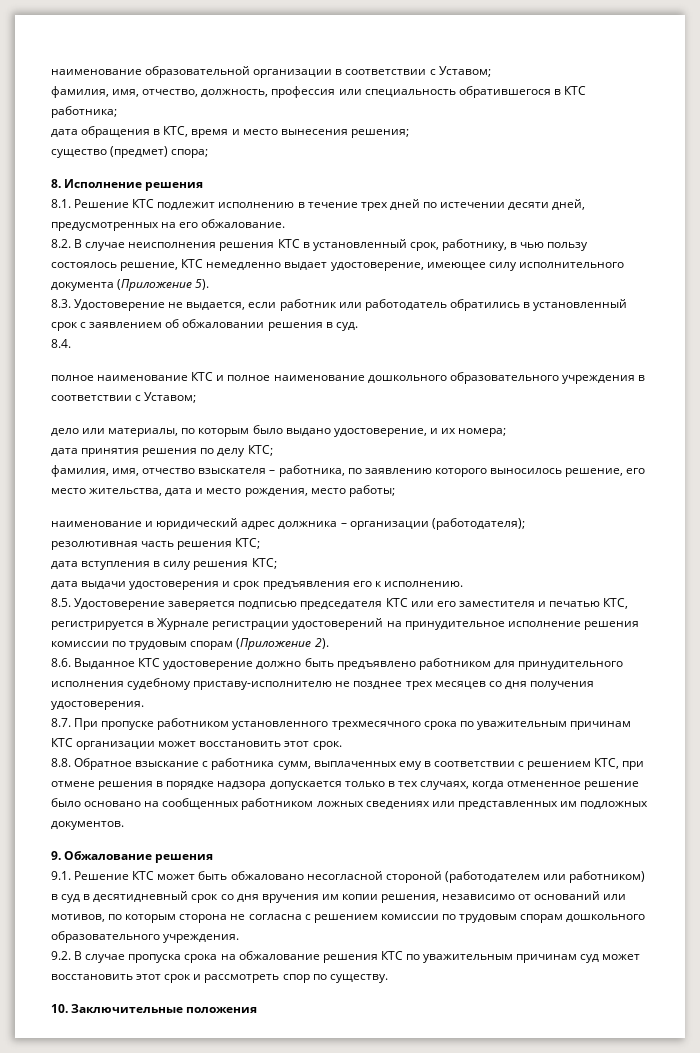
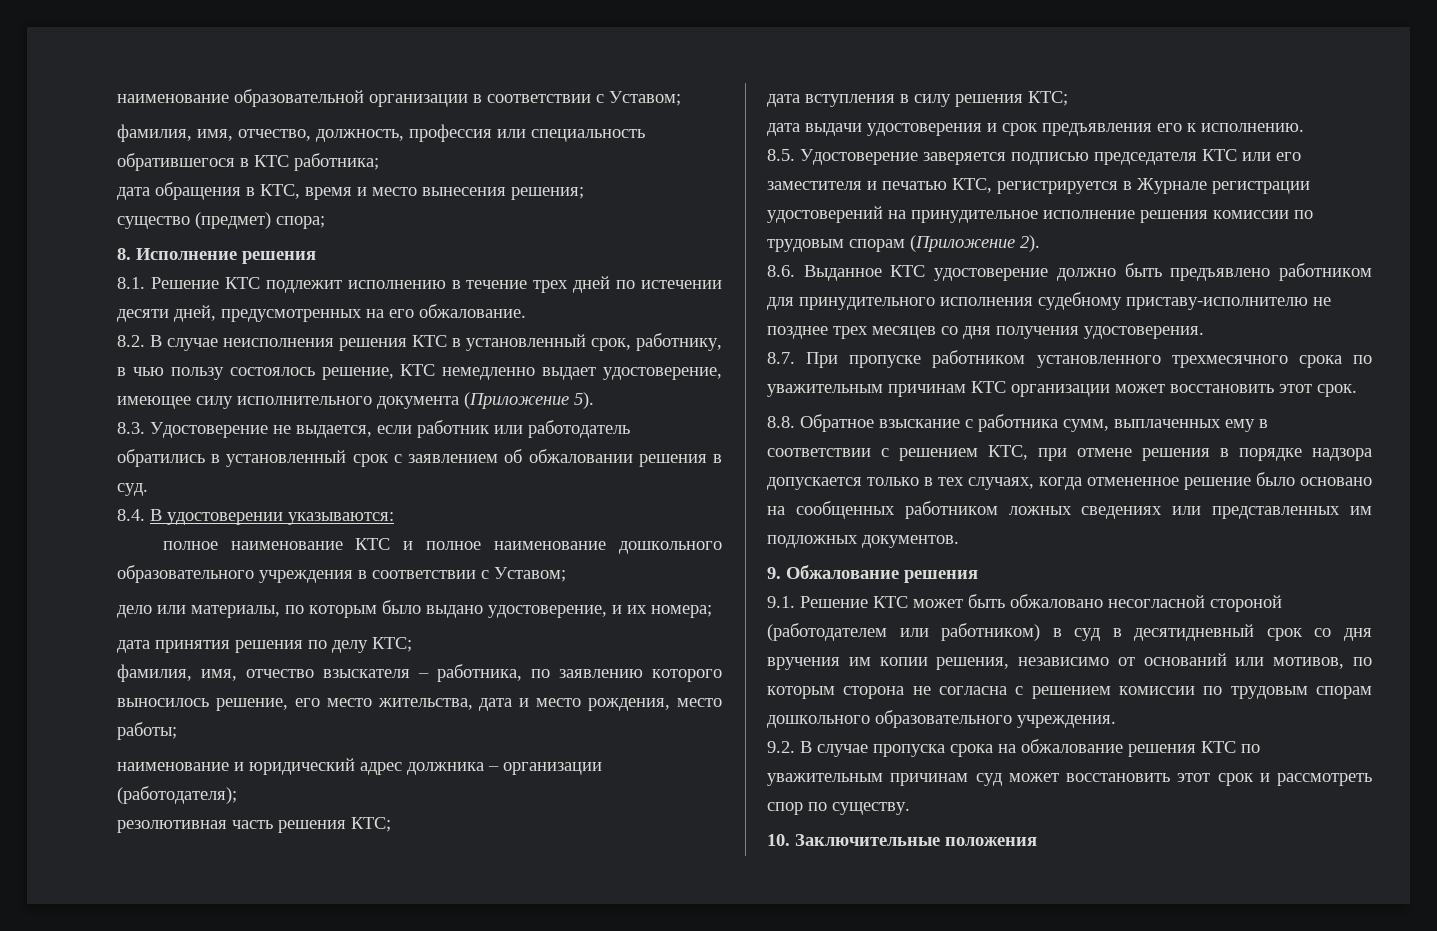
(71, 343) none -> [150,509,394,525] В удостоверении указываются:

